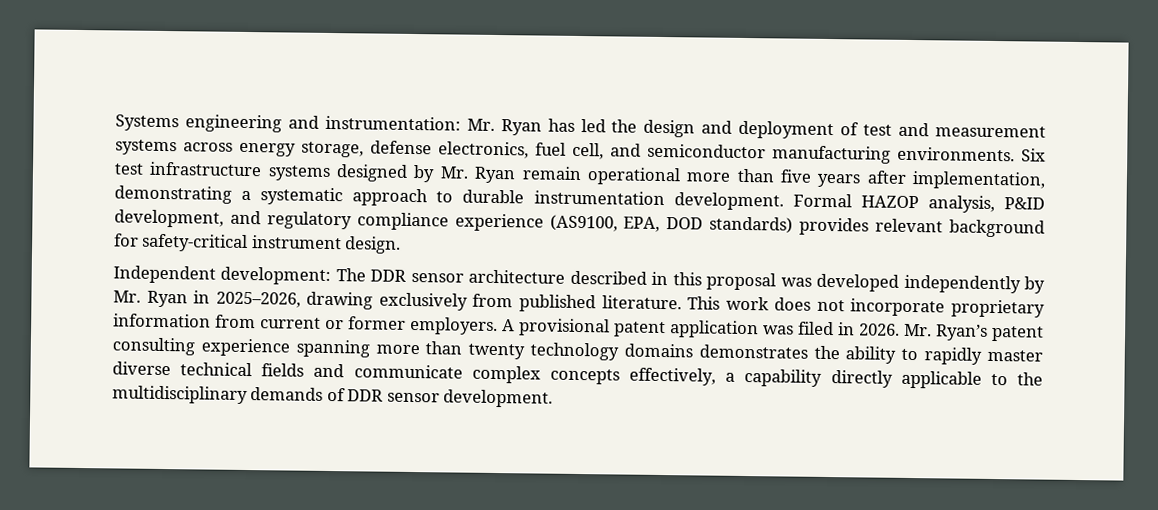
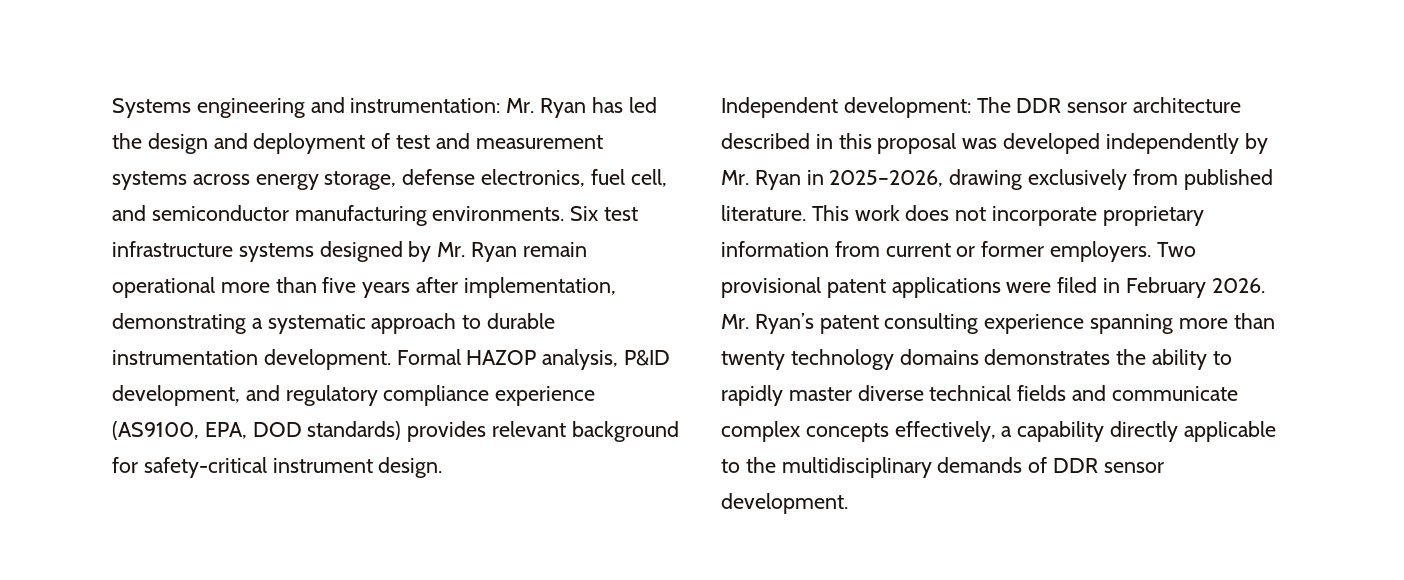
[502,319,515,332] A -> [1156,242,1196,257] Two
[670,320,794,339] application was -> [891,277,1052,298] applications were
(855, 329) none -> [1125,277,1206,298] February

